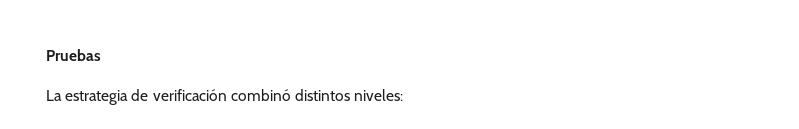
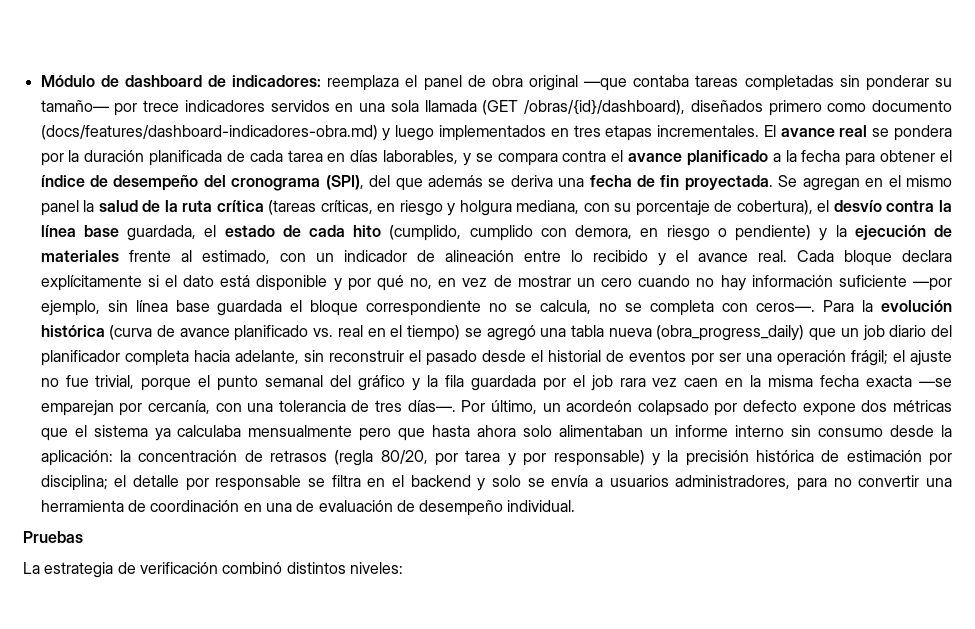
(46, 55) none -> [40,75,952,91] [40,99,952,116] [40,125,952,141] [40,150,953,166] [40,174,952,191] [40,200,952,216] [40,225,953,241] [40,250,953,266] [40,275,952,291] [40,300,953,316] [40,325,953,341] [40,350,953,366] [40,375,952,391] [40,400,952,416] [40,425,953,441] [40,450,953,466] [40,475,952,491] [40,500,576,516] Módulo de dashboard de indicadores: reemplaza el panel de obra original —que contaba tareas completadas sin ponderar su tamaño— por trece indicadores servidos en una sola llamada (GET /obras/{id}/dashboard), diseñados primero como documento (docs/features/dashboard-indicadores-obra.md) y luego implementados en tres etapas incrementales. El avance real se pondera por la duración planificada de cada tarea en días laborables, y se compara contra el avance planificado a la fecha para obtener el índice de desempeño del cronograma (SPI), del que además se deriva una fecha de fin proyectada. Se agregan en el mismo panel la salud de la ruta crítica (tareas críticas, en riesgo y holgura mediana, con su porcentaje de cobertura), el desvío contra la línea base guardada, el estado de cada hito (cumplido, cumplido con demora, en riesgo o pendiente) y la ejecución de materiales frente al estimado, con un indicador de alineación entre lo recibido y el avance real. Cada bloque declara explícitamente si el dato está disponible y por qué no, en vez de mostrar un cero cuando no hay información suficiente —por ejemplo, sin línea base guardada el bloque correspondiente no se calcula, no se completa con ceros—. Para la evolución histórica (curva de avance planificado vs. real en el tiempo) se agregó una tabla nueva (obra_progress_daily) que un job diario del planificador completa hacia adelante, sin reconstruir el pasado desde el historial de eventos por ser una operación frágil; el ajuste no fue trivial, porque el punto semanal del gráfico y la fila guardada por el job rara vez caen en la misma fecha exacta —se emparejan por cercanía, con una tolerancia de tres días—. Por último, un acordeón colapsado por defecto expone dos métricas que el sistema ya calculaba mensualmente pero que hasta ahora solo alimentaban un informe interno sin consumo desde la aplicación: la concentración de retrasos (regla 80/20, por tarea y por responsable) y la precisión histórica de estimación por disciplina; el detalle por responsable se filtra en el backend y solo se envía a usuarios administradores, para no convertir una herramienta de coordinación en una de evaluación de desempeño individual. //

